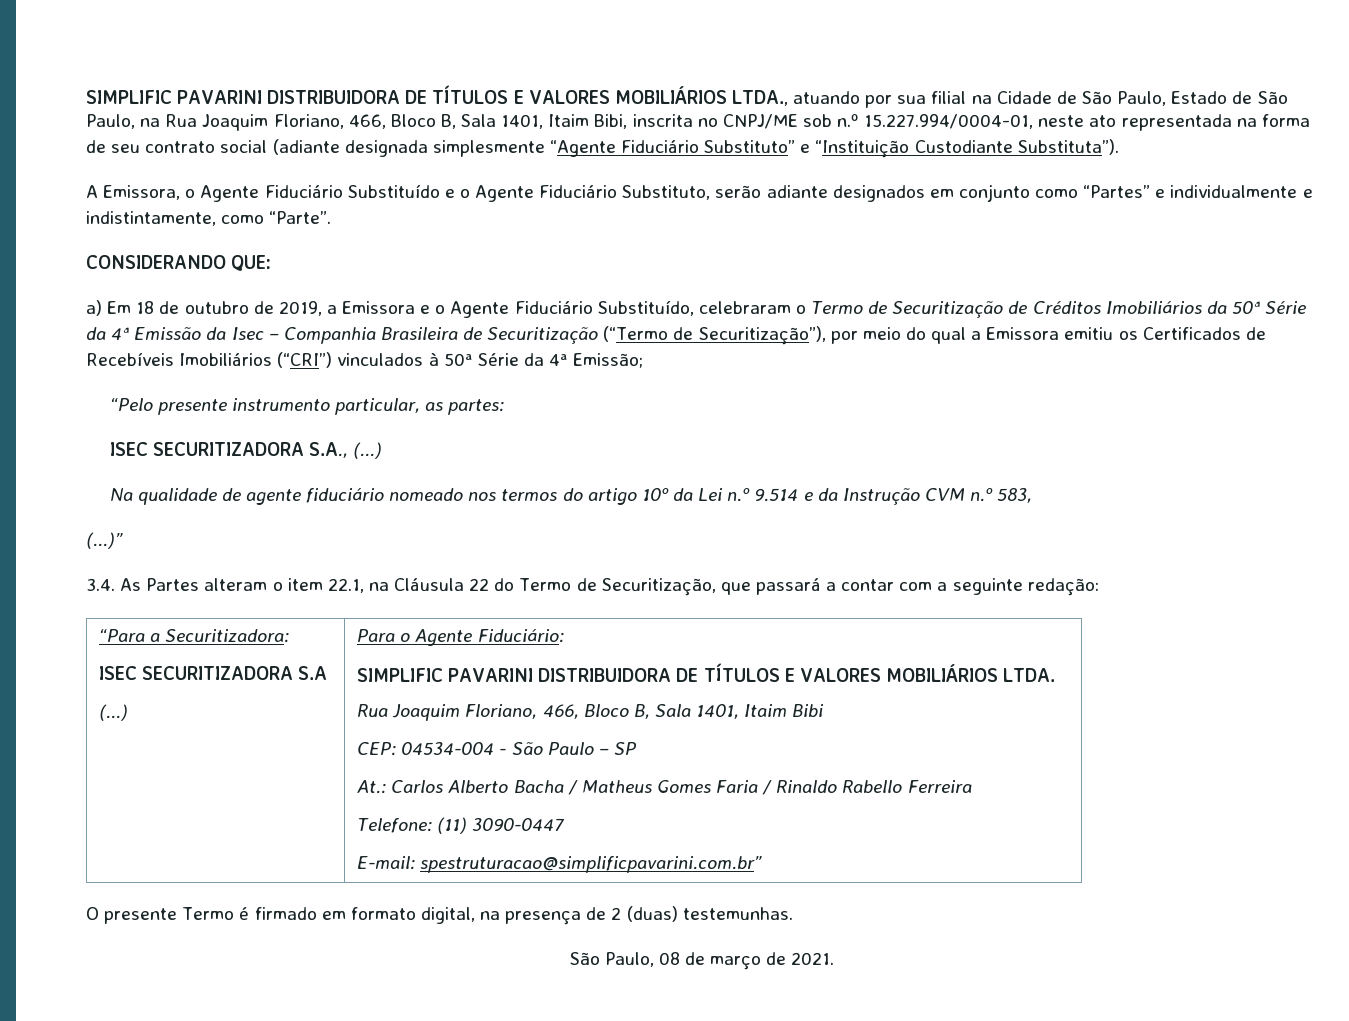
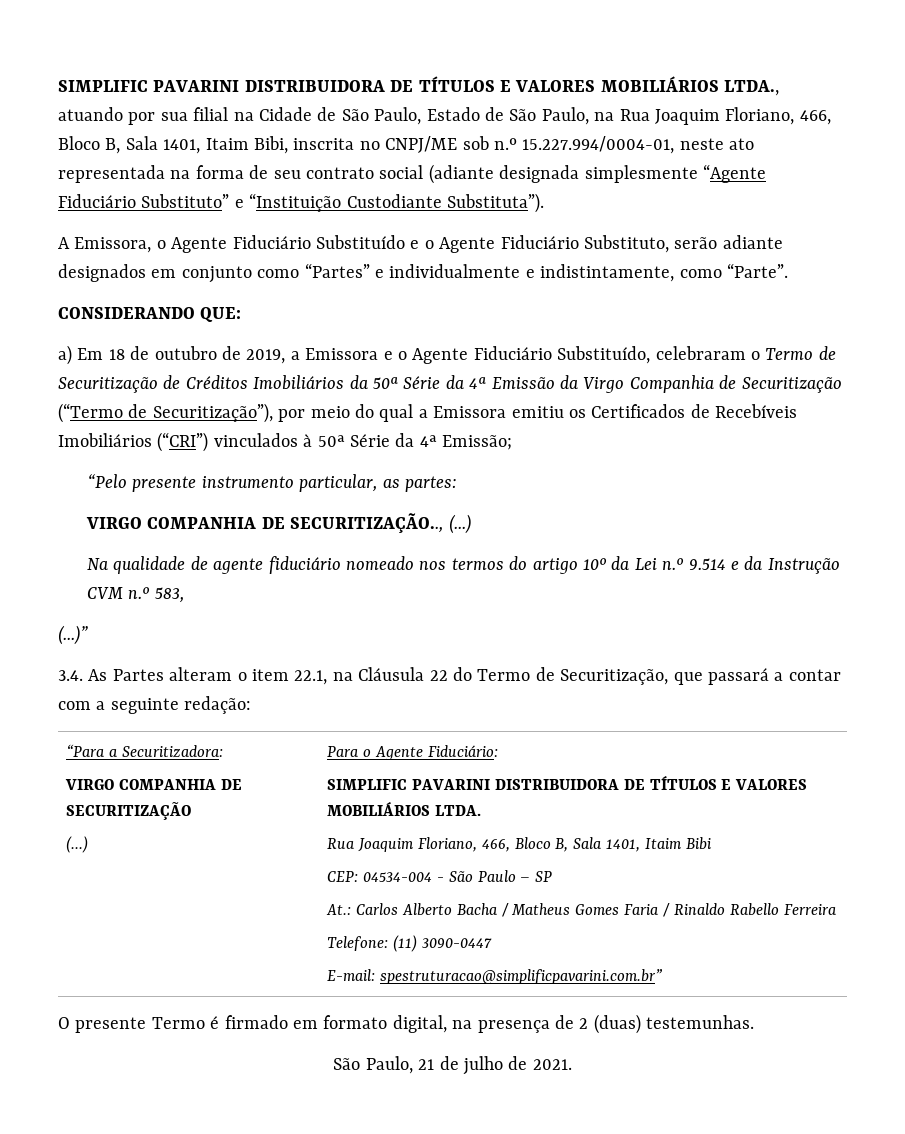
[231,327,458,344] Isec – Companhia Brasileira -> [583,375,714,393] Virgo Companhia
[109,442,348,458] ISEC SECURITIZADORA S.A., -> [85,513,444,533] VIRGO COMPANHIA DE SECURITIZAÇÃO..,
[99,666,328,680] ISEC SECURITIZADORA S.A -> [65,779,242,790] [66,802,192,820] VIRGO COMPANHIA DE SECURITIZAÇÃO
[658,952,762,970] 08 de março -> [418,1056,503,1075] 21 de julho

